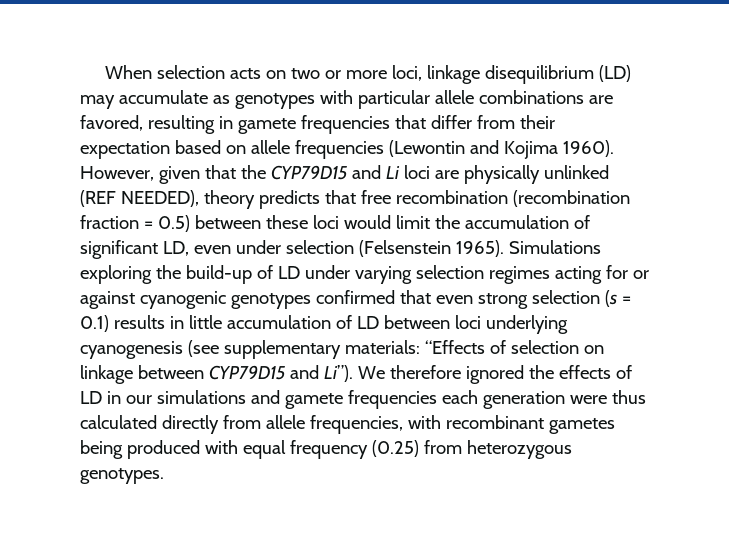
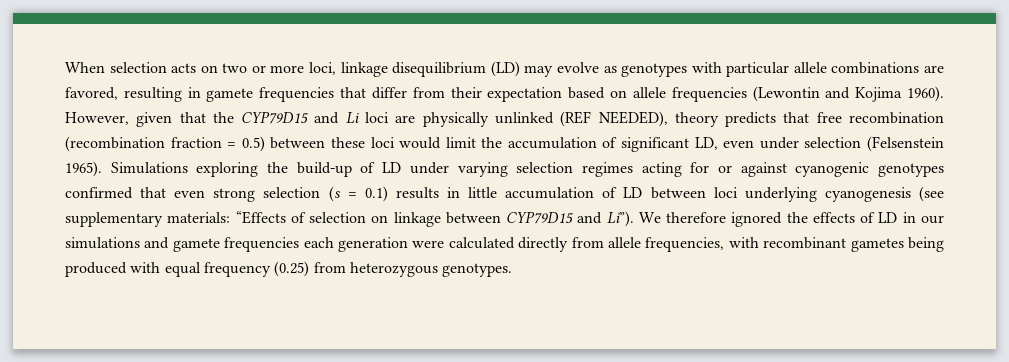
[118,90,208,104] accumulate -> [556,62,599,73] evolve
[611,390,646,404] thus -> (445, 244) none

